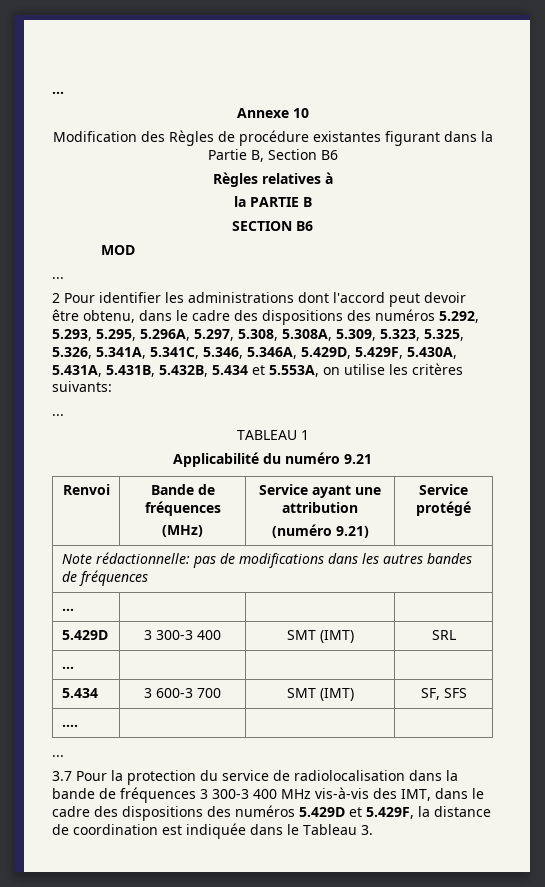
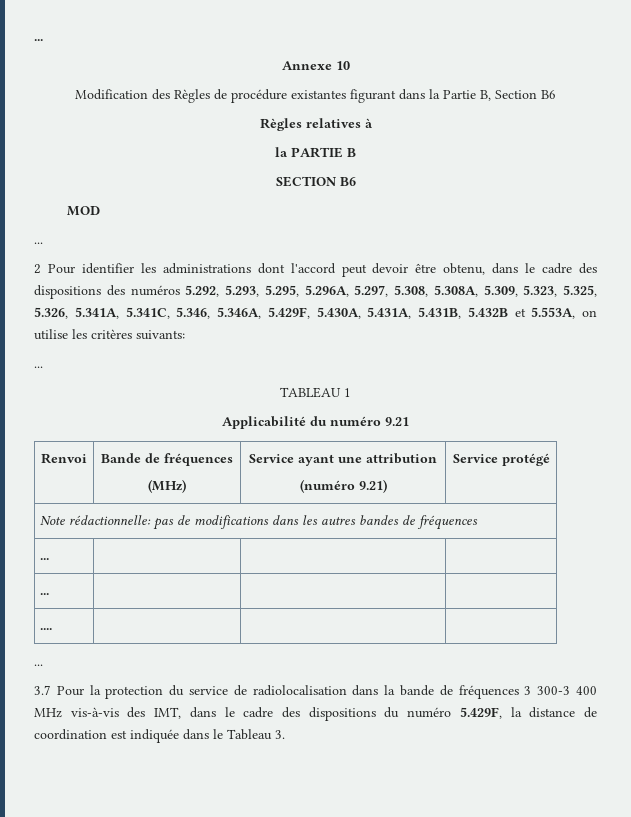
[301,347,351,359] 5.429D, -> (261, 313) none
[159,365,248,377] 5.432B, 5.434 -> [467,307,508,317] 5.432B
[61,630,108,640] [144,630,221,640] [286,630,354,643] [431,630,456,640] [61,666,74,669] [61,688,98,698] [144,688,221,698] [286,688,354,701] [420,688,467,700] 5.429D | 3 300-3 400 | SMT (IMT) | SRL // ... | | | // 5.434 | 3 600-3 700 | SMT (IMT) | SF, SFS -> [40,593,50,595] ... | | |
[207,805,362,817] des numéros 5.429D et -> [384,707,452,718] du numéro

